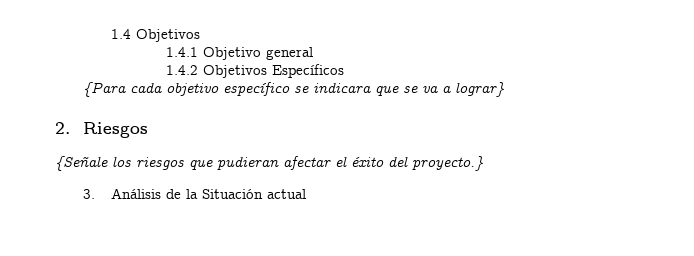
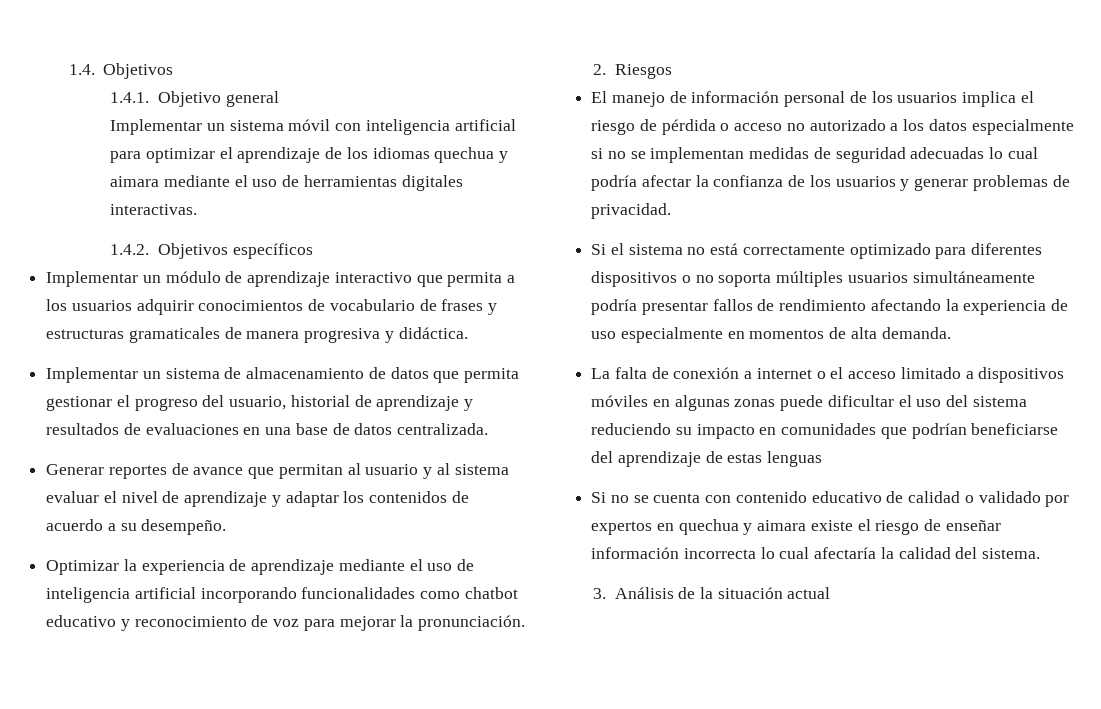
[110,29,131,39] 1.4 -> [68,64,95,75] 1.4.
[166,47,199,57] 1.4.1 -> [110,92,150,103] 1.4.1.
[166,64,345,78] [82,82,505,97] [55,122,148,138] [55,156,484,171] 1.4.2 Objetivos Específicos // {Para cada objetivo específico se indicara que se va a lograr} // 2. Riesgos // {Señale los riesgos que pudieran afectar el éxito del proyecto.} -> [110,119,516,135] [110,147,509,163] [110,175,463,191] [110,204,198,215] [110,243,313,259] [46,271,516,287] [46,299,498,315] [46,327,468,343] [46,367,520,383] [46,395,474,411] [46,423,489,435] [46,463,509,479] [46,491,469,507] [46,519,227,535] [46,559,475,575] [46,587,518,603] [46,615,526,631] [592,64,672,79] [591,91,1034,107] [591,119,1074,135] [591,147,1038,163] [591,175,1070,191] [591,203,672,219] [591,243,1043,259] [591,271,1035,287] [591,299,1069,315] [591,327,951,343] [591,367,1065,383] [591,395,1027,411] [591,423,1059,439] [591,451,823,467] [591,491,1070,507] [591,519,1001,535] [591,547,1041,559] Implementar un sistema móvil con inteligencia artificial para optimizar el aprendizaje de los idiomas quechua y aimara mediante el uso de herramientas digitales interactivas. // 1.4.2. Objetivos específicos // Implementar un módulo de aprendizaje interactivo que permita a los usuarios adquirir conocimientos de vocabulario de frases y estructuras gramaticales de manera progresiva y didáctica. // Implementar un sistema de almacenamiento de datos que permita gestionar el progreso del usuario, historial de aprendizaje y resultados de evaluaciones en una base de datos centralizada. // Generar reportes de avance que permitan al usuario y al sistema evaluar el nivel de aprendizaje y adaptar los contenidos de acuerdo a su desempeño. // Optimizar la experiencia de aprendizaje mediante el uso de inteligencia artificial incorporando funcionalidades como chatbot educativo y reconocimiento de voz para mejorar la pronunciación. // 2. Riesgos // El manejo de información personal de los usuarios implica el riesgo de pérdida o acceso no autorizado a los datos especialmente si no se implementan medidas de seguridad adecuadas lo cual podría afectar la confianza de los usuarios y generar problemas de privacidad. // Si el sistema no está correctamente optimizado para diferentes dispositivos o no soporta múltiples usuarios simultáneamente podría presentar fallos de rendimiento afectando la experiencia de uso especialmente en momentos de alta demanda. // La falta de conexión a internet o el acceso limitado a dispositivos móviles en algunas zonas puede dificultar el uso del sistema reduciendo su impacto en comunidades que podrían beneficiarse del aprendizaje de estas lenguas // Si no se cuenta con contenido educativo de calidad o validado por expertos en quechua y aimara existe el riesgo de enseñar información incorrecta lo cual afectaría la calidad del sistema.
[201,189,263,199] Situación -> [717,587,783,599] situación

